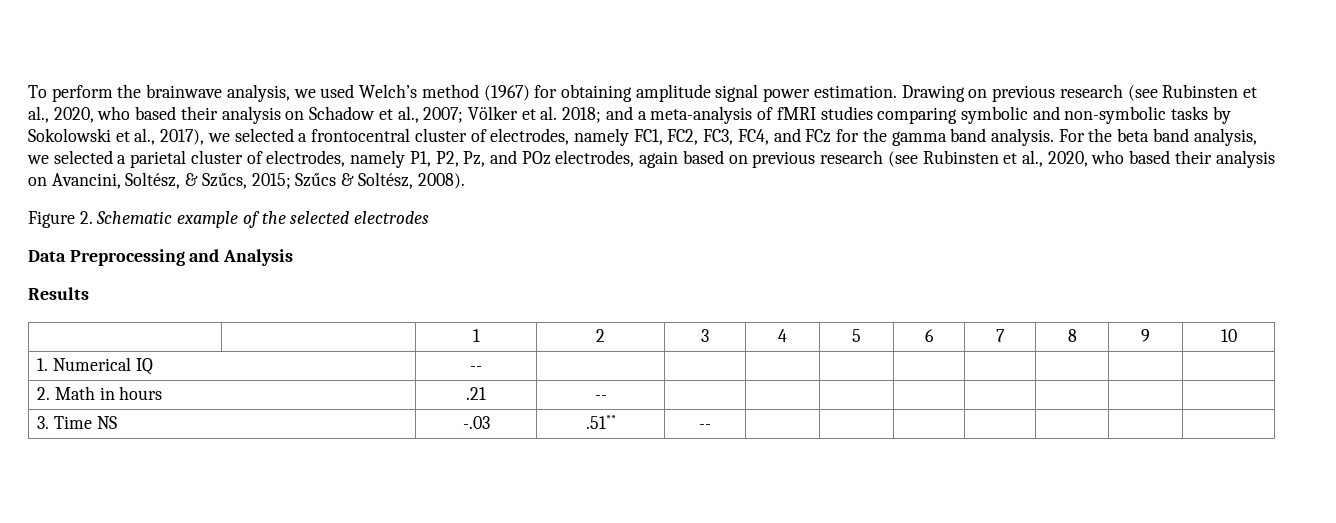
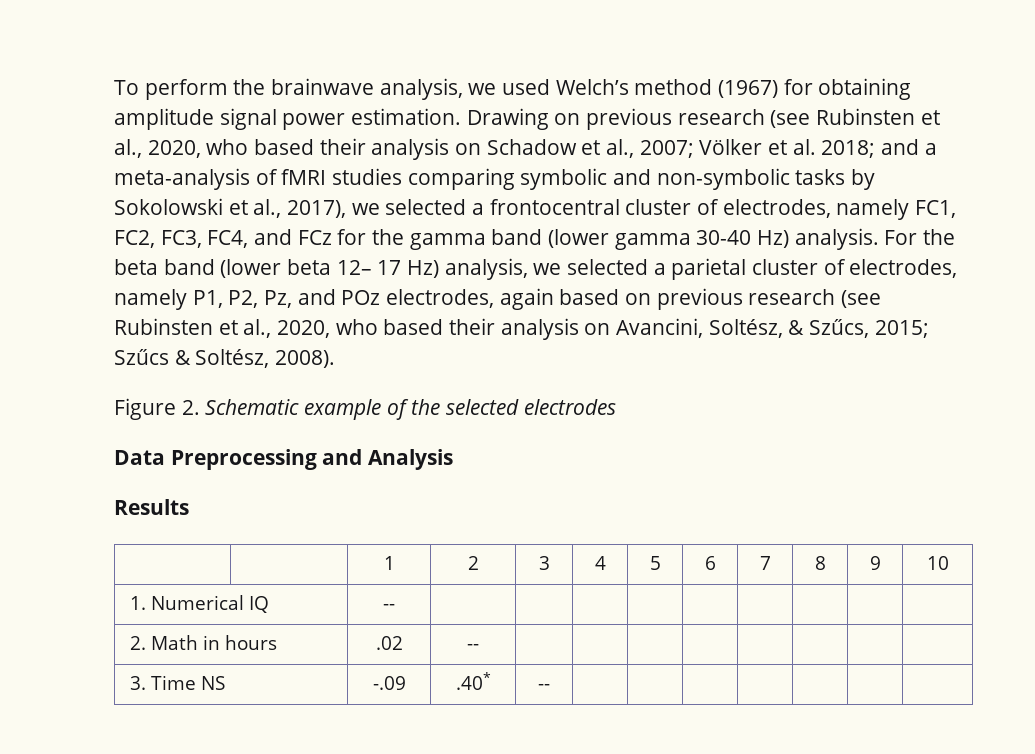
(987, 135) none -> [548,229,790,250] (lower gamma 30-40 Hz)
(1189, 135) none -> [220,259,440,278] (lower beta 12– 17 Hz)
[466,387,486,400] .21 -> [375,636,403,650] .02
[462,416,490,429] [585,415,616,429] -.03 | .51** -> [372,676,406,690] [455,672,491,690] -.09 | .40*

